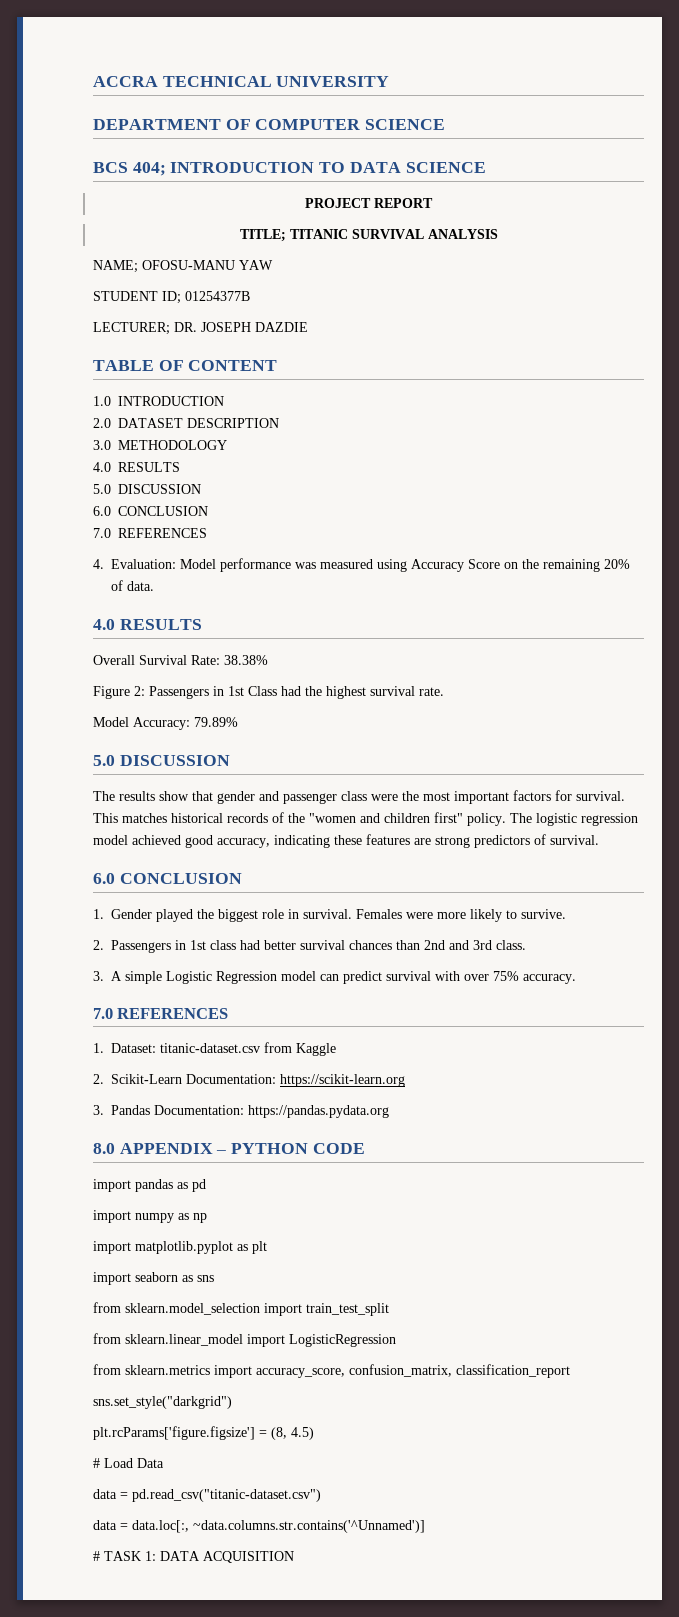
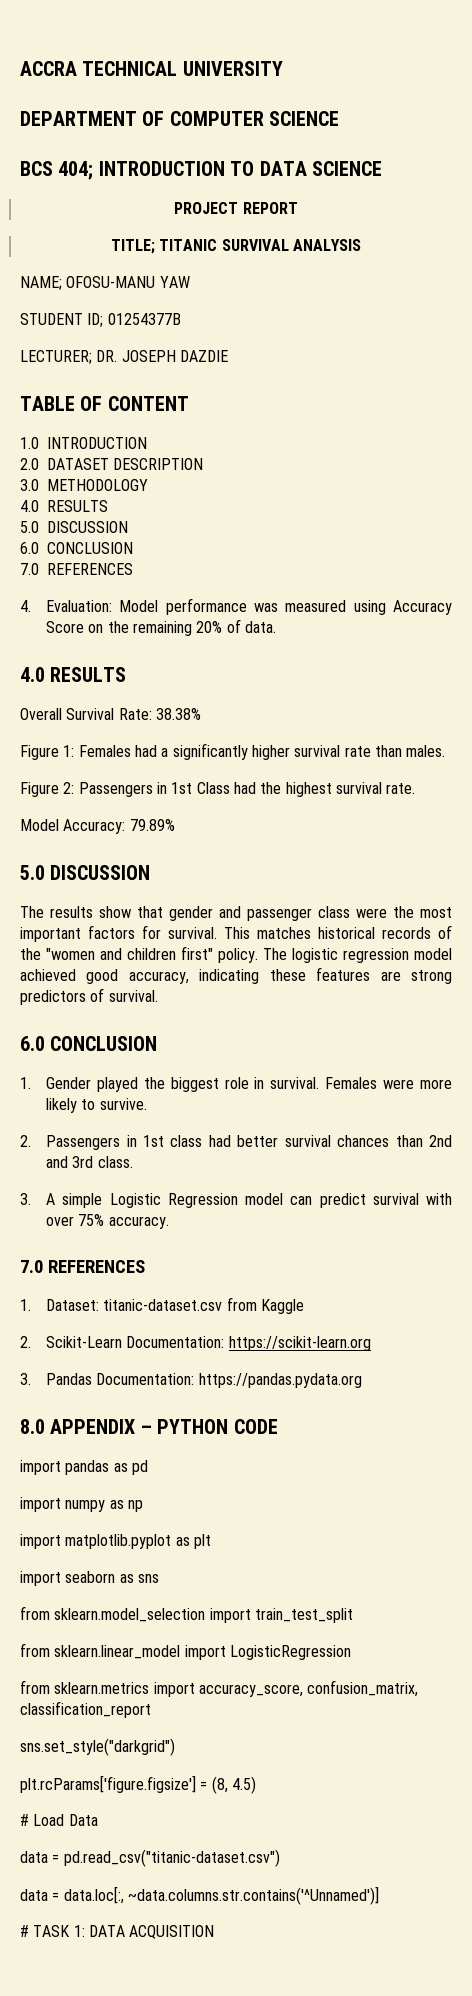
(268, 660) none -> [20,743,446,760] // Figure 1: Females had a significantly higher survival rate than males.

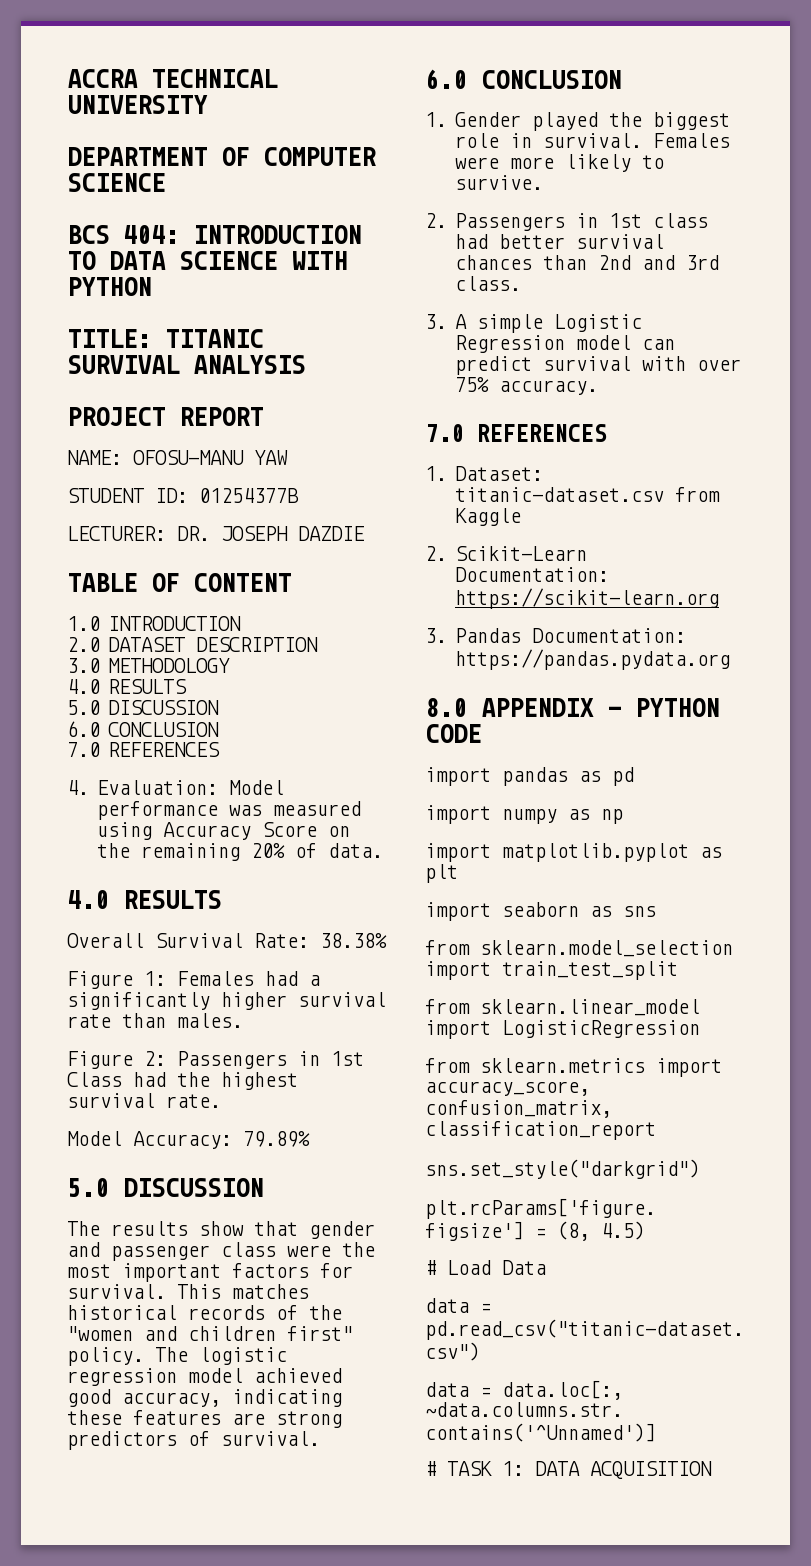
[58,161,94,180] 404; -> [123,225,179,244] 404:
[174,202,298,214] [111,239,361,254] [20,276,62,290] // PROJECT REPORT // TITLE; TITANIC SURVIVAL ANALYSIS // NAME; -> [291,251,347,270] [67,277,151,296] [67,329,263,348] [67,355,305,374] [67,407,263,426] [67,450,122,465] WITH PYTHON // TITLE: TITANIC SURVIVAL ANALYSIS // PROJECT REPORT // NAME:
[87,313,104,327] ID; -> [155,488,188,503] ID:
[20,350,92,364] LECTURER; -> [67,526,166,541] LECTURER:

